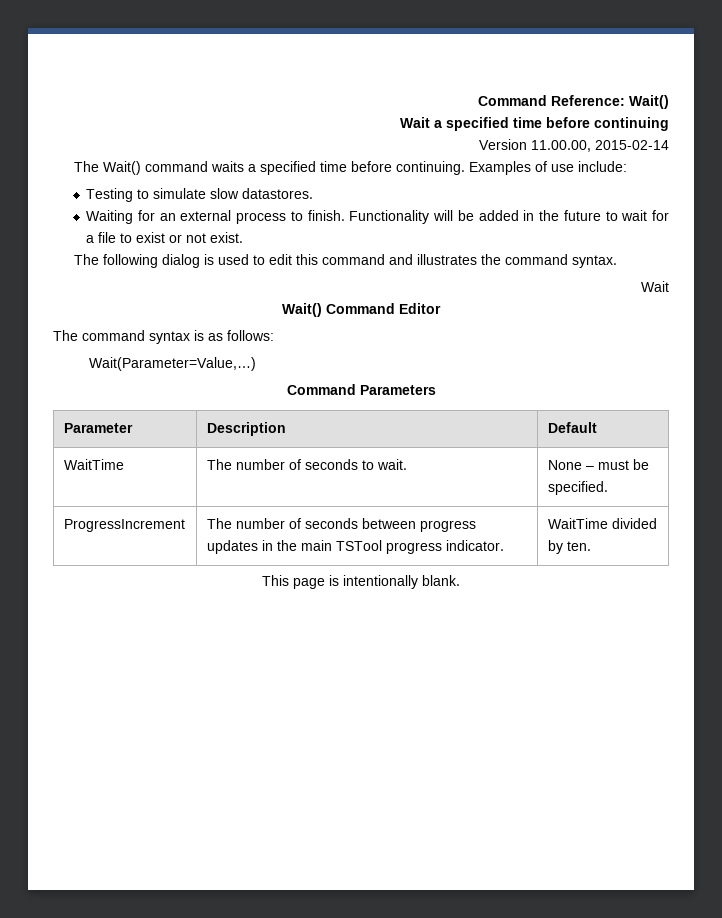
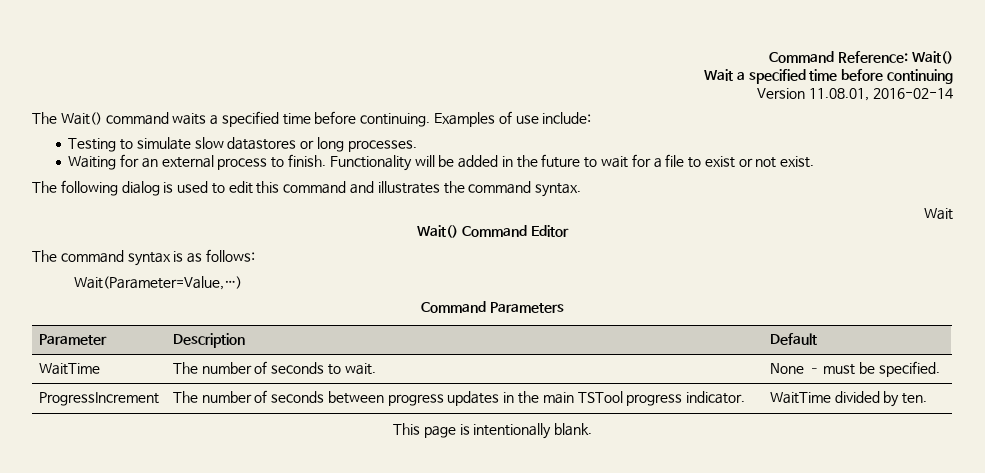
[531,140,669,152] 11.00.00, 2015-02-14 -> [809,88,953,101] 11.08.01, 2016-02-14
[242,188,314,199] datastores. -> [227,137,417,152] datastores or long processes.

